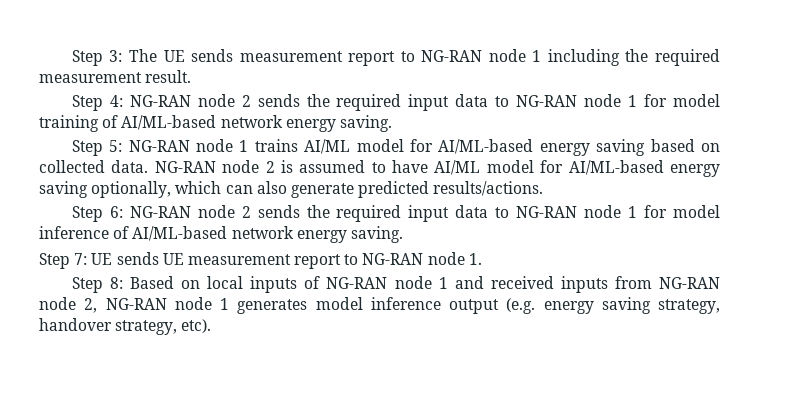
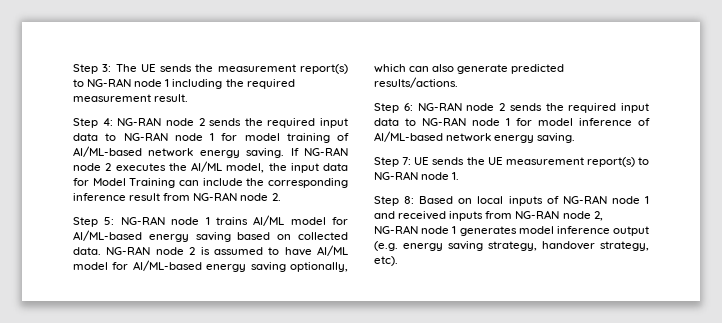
[239,51,396,66] measurement report -> [195,64,348,74] the measurement report(s)
(392, 123) none -> [290,147,348,156] [73,161,348,173] [73,178,348,188] [73,192,281,201] If NG-RAN node 2 executes the AI/ML model, the input data for Model Training can include the corresponding inference result from NG-RAN node 2.
(159, 258) none -> [466,157,485,165] the
[294,254,342,269] report -> [586,157,635,167] report(s)

